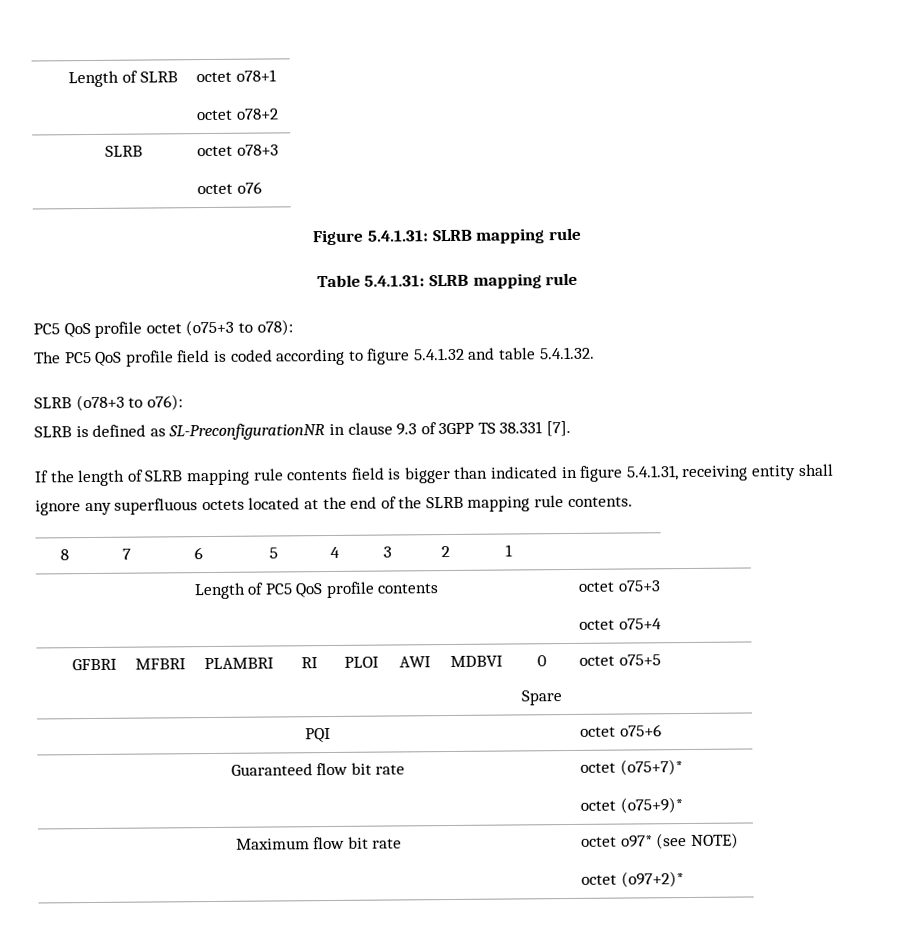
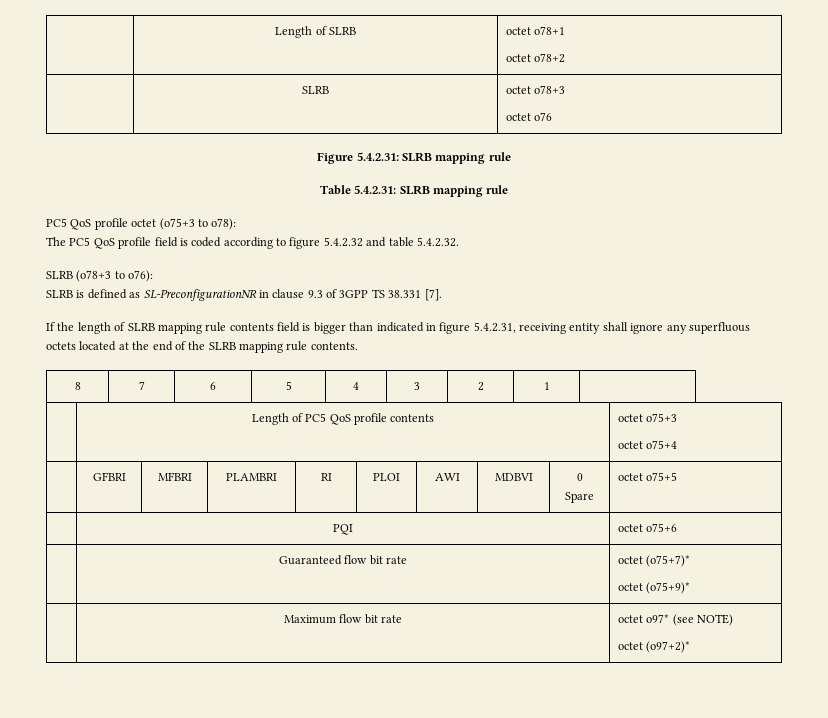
[366,230,429,242] 5.4.1.31: -> [356,152,399,161] 5.4.2.31:
[364,275,426,287] 5.4.1.31: -> [354,185,397,194] 5.4.2.31:
[412,347,465,361] 5.4.1.32 -> [323,237,363,247] 5.4.2.32
[538,346,595,360] 5.4.1.32. -> [416,237,459,247] 5.4.2.32.
[625,465,679,481] 5.4.1.31, -> [473,322,516,333] 5.4.2.31,

